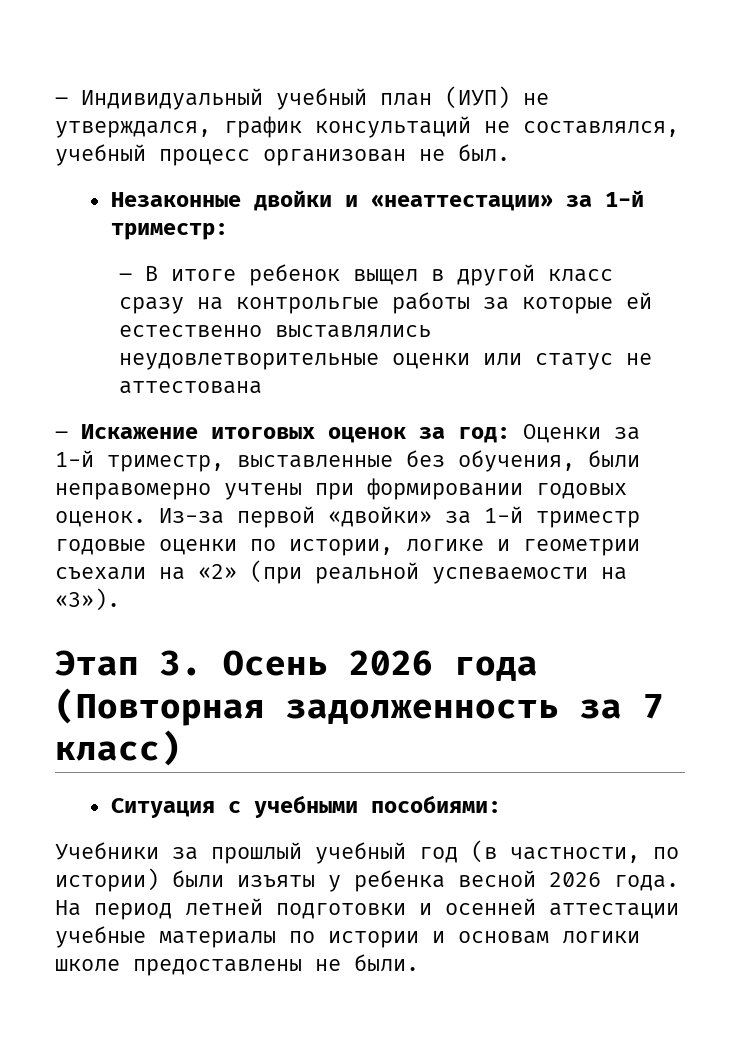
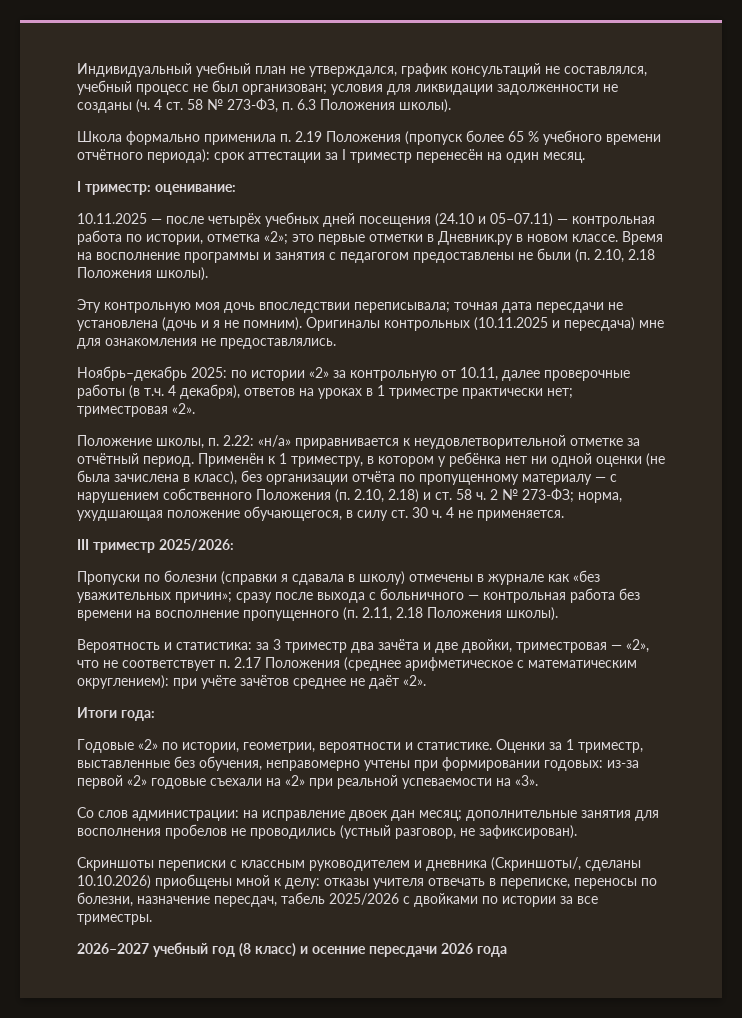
[55,97,68,105] – -> (77, 70) none
[445,86,510,109] (ИУП) -> (286, 70) none
[263,144,510,166] [110,190,644,211] [110,223,228,240] [119,264,614,286] [119,292,653,314] [119,325,432,338] [119,353,653,370] [119,381,263,394] [55,424,510,443] организован не был. // Незаконные двойки и «неаттестации» за 1-й триместр: // – В итоге ребенок выщел в другой класс сразу на контрольгые работы за которые ей естественно выставлялись неудовлетворительные оценки или статус не аттестована // – Искажение итоговых оценок за год: -> [193,80,618,95] [77,98,451,113] [77,130,661,145] [77,149,585,163] [77,181,236,195] [77,212,655,227] [77,230,663,245] [77,248,655,263] [77,267,208,281] [77,299,623,313] [77,317,664,331] [77,338,336,349] [77,366,630,381] [77,384,573,399] [77,403,195,417] [77,435,640,449] [77,452,665,467] [77,470,617,485] [77,488,622,503] [77,506,564,521] [77,539,234,553] [77,570,600,585] [77,588,640,603] [77,607,558,621] [77,639,649,653] [77,657,637,671] [77,675,426,689] [77,707,155,721] [77,739,492,753] не был организован; условия для ликвидации задолженности не созданы (ч. 4 ст. 58 № 273-ФЗ, п. 6.3 Положения школы). // Школа формально применила п. 2.19 Положения (пропуск более 65 % учебного времени отчётного периода): срок аттестации за I триместр перенесён на один месяц. // I триместр: оценивание: // 10.11.2025 — после четырёх учебных дней посещения (24.10 и 05–07.11) — контрольная работа по истории, отметка «2»; это первые отметки в Дневник.ру в новом классе. Время на восполнение программы и занятия с педагогом предоставлены не были (п. 2.10, 2.18 Положения школы). // Эту контрольную моя дочь впоследствии переписывала; точная дата пересдачи не установлена (дочь и я не помним). Оригиналы контрольных (10.11.2025 и пересдача) мне для ознакомления не предоставлялись. // Ноябрь–декабрь 2025: по истории «2» за контрольную от 10.11, далее проверочные работы (в т.ч. 4 декабря), ответов на уроках в 1 триместре практически нет; триместровая «2». // Положение школы, п. 2.22: «н/а» приравнивается к неудовлетворительной отметке за отчётный период. Применён к 1 триместру, в котором у ребёнка нет ни одной оценки (не была зачислена в класс), без организации отчёта по пропущенному материалу — с нарушением собственного Положения (п. 2.10, 2.18) и ст. 58 ч. 2 № 273-ФЗ; норма, ухудшающая положение обучающегося, в силу ст. 30 ч. 4 не применяется. // III триместр 2025/2026: // Пропуски по болезни (справки я сдавала в школу) отмечены в журнале как «без уважительных причин»; сразу после выхода с больничного — контрольная работа без времени на восполнение пропущенного (п. 2.11, 2.18 Положения школы). // Вероятность и статистика: за 3 триместр два зачёта и две двойки, триместровая — «2», что не соответствует п. 2.17 Положения (среднее арифметическое с математическим округлением): при учёте зачётов среднее не даёт «2». // Итоги года: // Годовые «2» по истории, геометрии, вероятности и статистике.
[55,450,94,467] 1-й -> [566,739,574,750] 1
[588,450,640,468] были -> (262, 763) none
[536,483,627,499] [55,506,640,528] [55,539,640,556] годовых оценок. Из-за первой «двойки» за 1-й триместр годовые оценки по истории, логике и геометрии -> [544,760,639,771] [77,775,206,789] годовых: из-за первой «2» годовые
[250,560,302,584] (при -> [309,778,333,789] при
[55,588,120,611] [55,650,538,681] [55,688,664,726] [55,730,181,766] [110,795,501,818] [55,840,679,864] [55,868,679,892] [55,898,679,920] [55,926,640,948] [55,954,419,976] «3»). // Этап 3. Осень 2026 года (Повторная задолженность за 7 класс) // Ситуация с учебными пособиями: // Учебники за прошлый учебный год (в частности, по истории) были изъяты у ребенка весной 2026 года. На период летней подготовки и осенней аттестации учебные материалы по истории и основам логики школе предоставлены не были. -> [515,775,538,786] [77,807,659,821] [77,824,577,839] [77,857,641,871] [77,874,657,889] [77,892,598,907] [77,914,152,925] [77,942,507,957] «3». // Со слов администрации: на исправление двоек дан месяц; дополнительные занятия для восполнения пробелов не проводились (устный разговор, не зафиксирован). // Скриншоты переписки с классным руководителем и дневника (Скриншоты/, сделаны 10.10.2026) приобщены мной к делу: отказы учителя отвечать в переписке, переносы по болезни, назначение пересдач, табель 2025/2026 с двойками по истории за все триместры. // 2026–2027 учебный год (8 класс) и осенние пересдачи 2026 года

